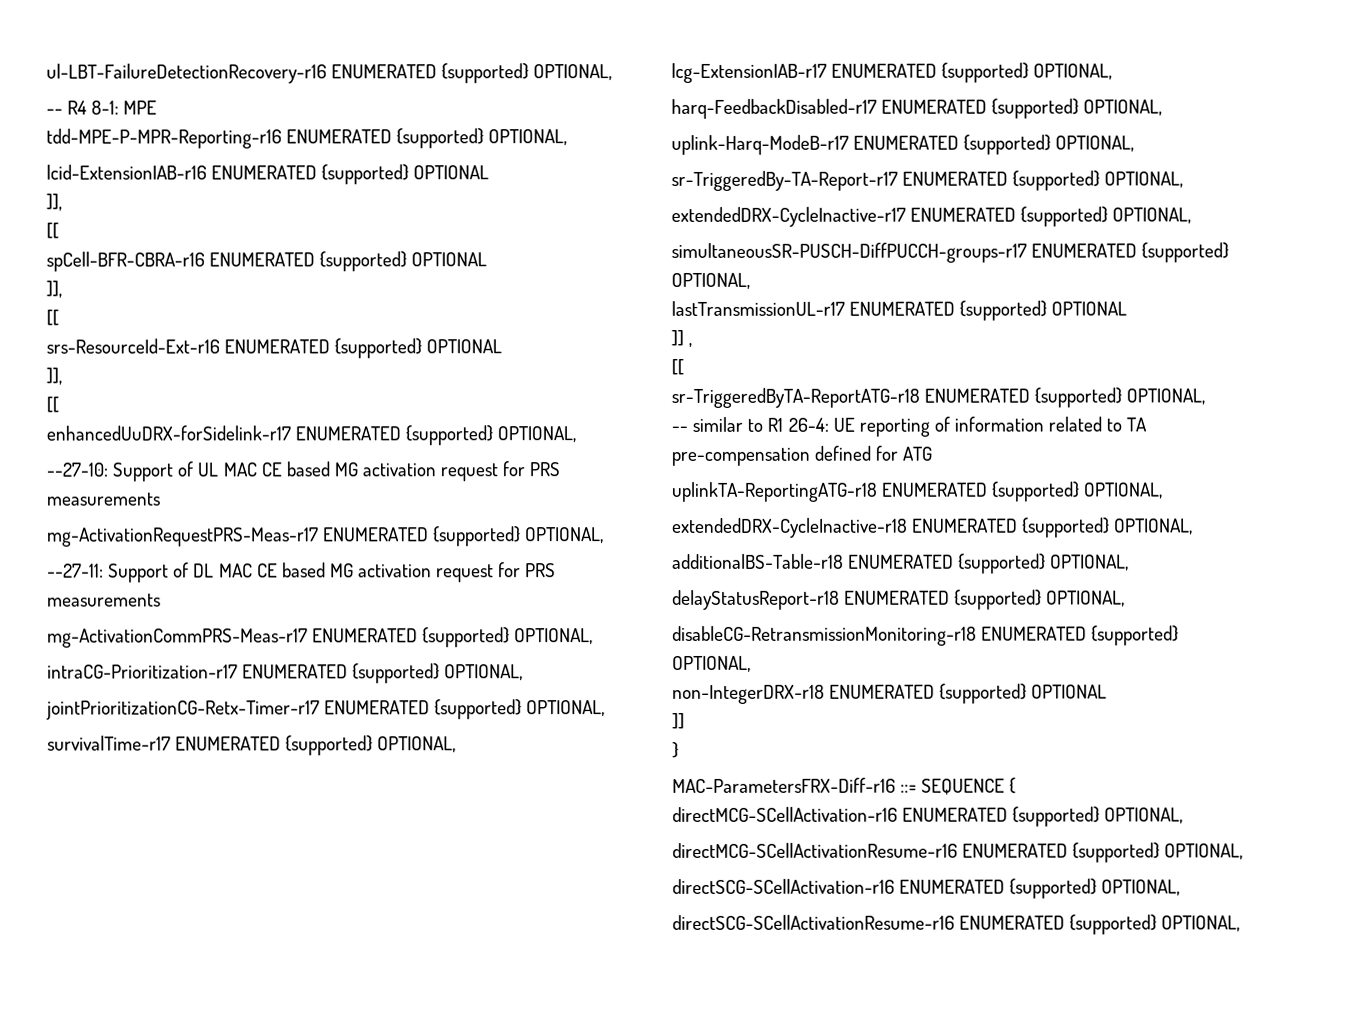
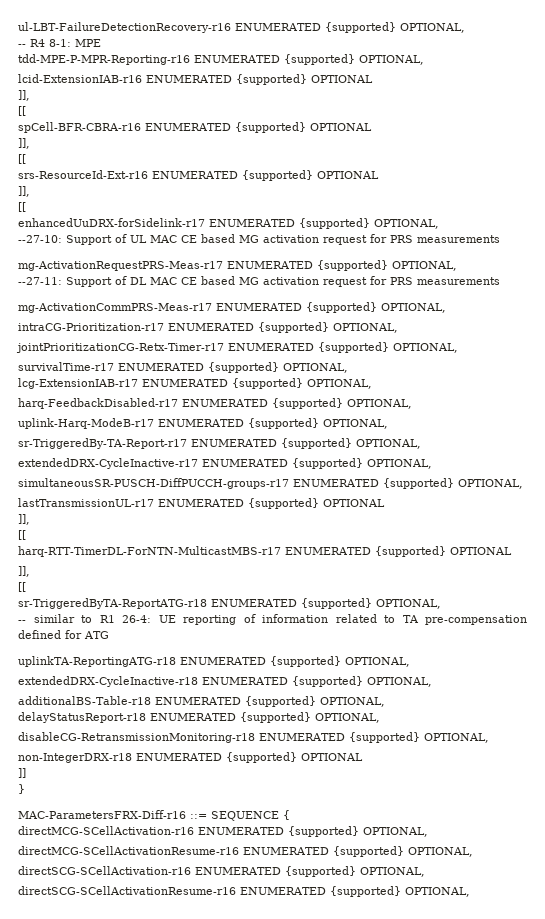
[671,329,693,347] ]] , -> [18,514,30,525] [18,530,26,540] [18,546,512,557] [18,566,30,577] ]], // [[ // harq-RTT-TimerDL-ForNTN-MulticastMBS-r17 ENUMERATED {supported} OPTIONAL // ]],

